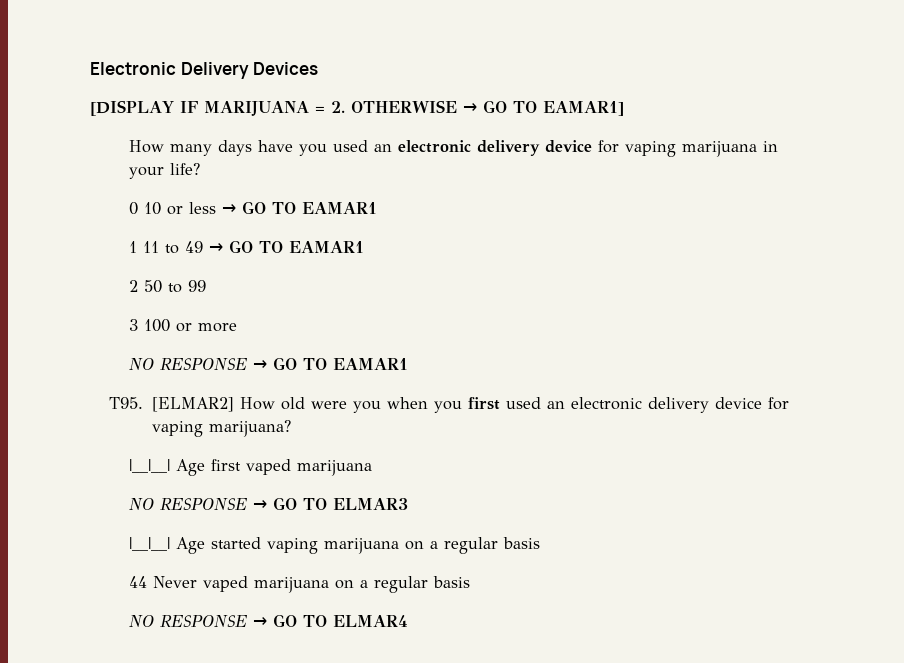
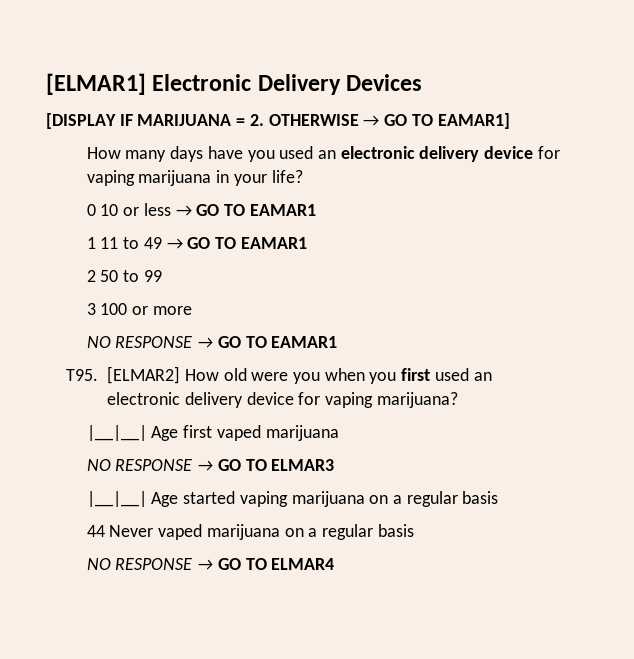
(90, 68) none -> [46,73,146,95] [ELMAR1]

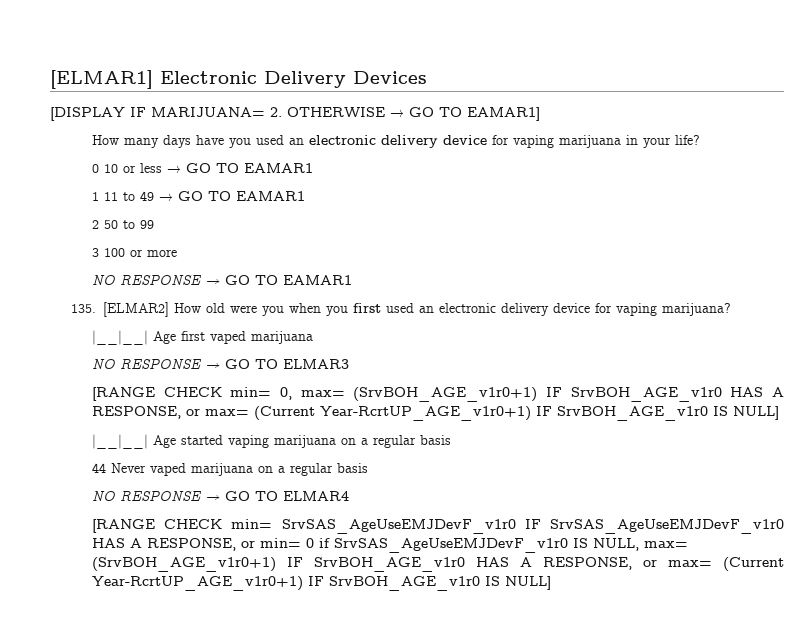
[137,114,246,126] MARIJUANA = -> [151,107,265,117] MARIJUANA=
[66,369,99,381] T95. -> [71,304,97,313] 135.
(335, 465) none -> [92,387,785,402] [92,406,780,421] // [RANGE CHECK min= 0, max= (SrvBOH_AGE_v1r0+1) IF SrvBOH_AGE_v1r0 HAS A RESPONSE, or max= (Current Year-RcrtUP_AGE_v1r0+1) IF SrvBOH_AGE_v1r0 IS NULL]
(335, 564) none -> [92,519,784,534] [92,538,689,553] [92,557,784,572] [92,576,552,591] // [RANGE CHECK min= SrvSAS_AgeUseEMJDevF_v1r0 IF SrvSAS_AgeUseEMJDevF_v1r0 HAS A RESPONSE, or min= 0 if SrvSAS_AgeUseEMJDevF_v1r0 IS NULL, max= (SrvBOH_AGE_v1r0+1) IF SrvBOH_AGE_v1r0 HAS A RESPONSE, or max= (Current Year-RcrtUP_AGE_v1r0+1) IF SrvBOH_AGE_v1r0 IS NULL]

